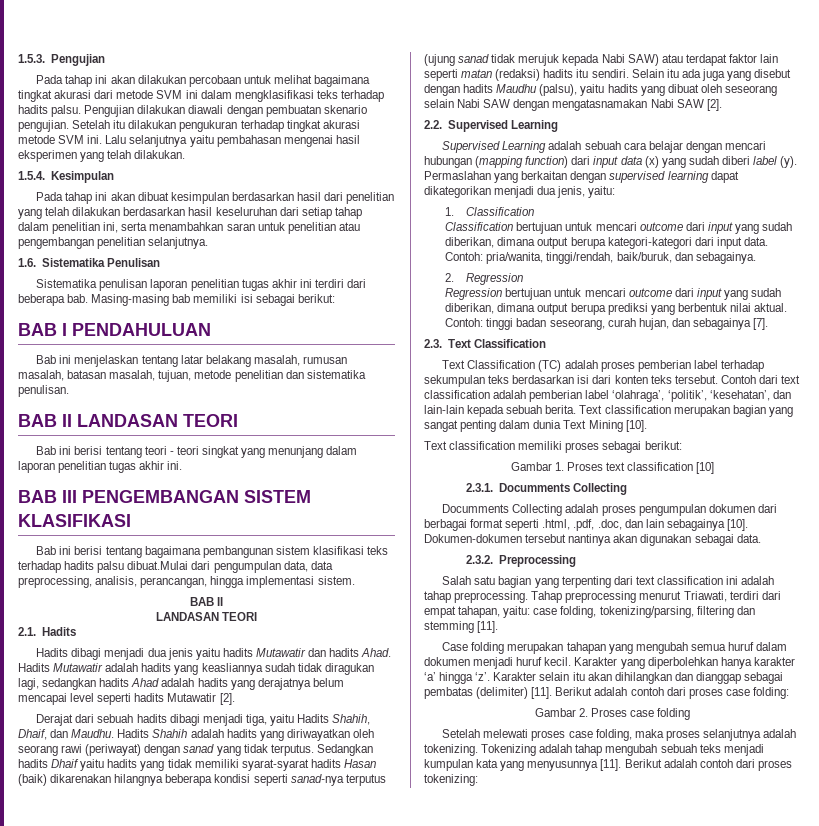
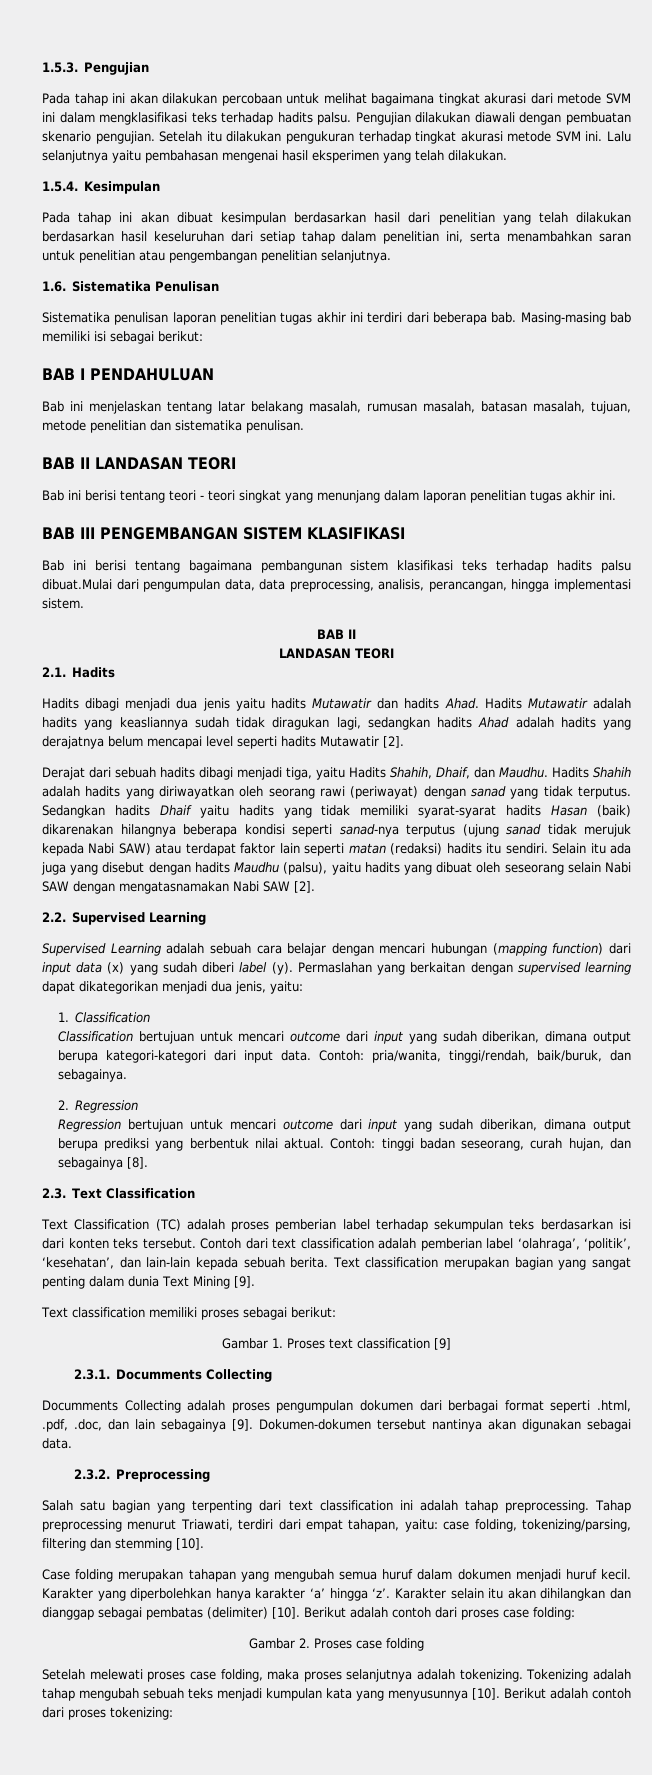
[753,318,769,330] [7]. -> [126,1157,148,1169] [8].
[625,420,647,432] [10]. -> [233,1276,255,1288] [9].
[696,462,715,474] [10] -> [434,1338,451,1350] [9]
[726,519,748,531] [10]. -> [232,1419,253,1431] [9].
[477,621,499,633] [11]. -> [176,1538,204,1550] [10].
[531,687,553,699] [11]. -> [272,1607,300,1619] [10].
[600,759,622,771] [11]. -> [472,1688,500,1700] [10].

